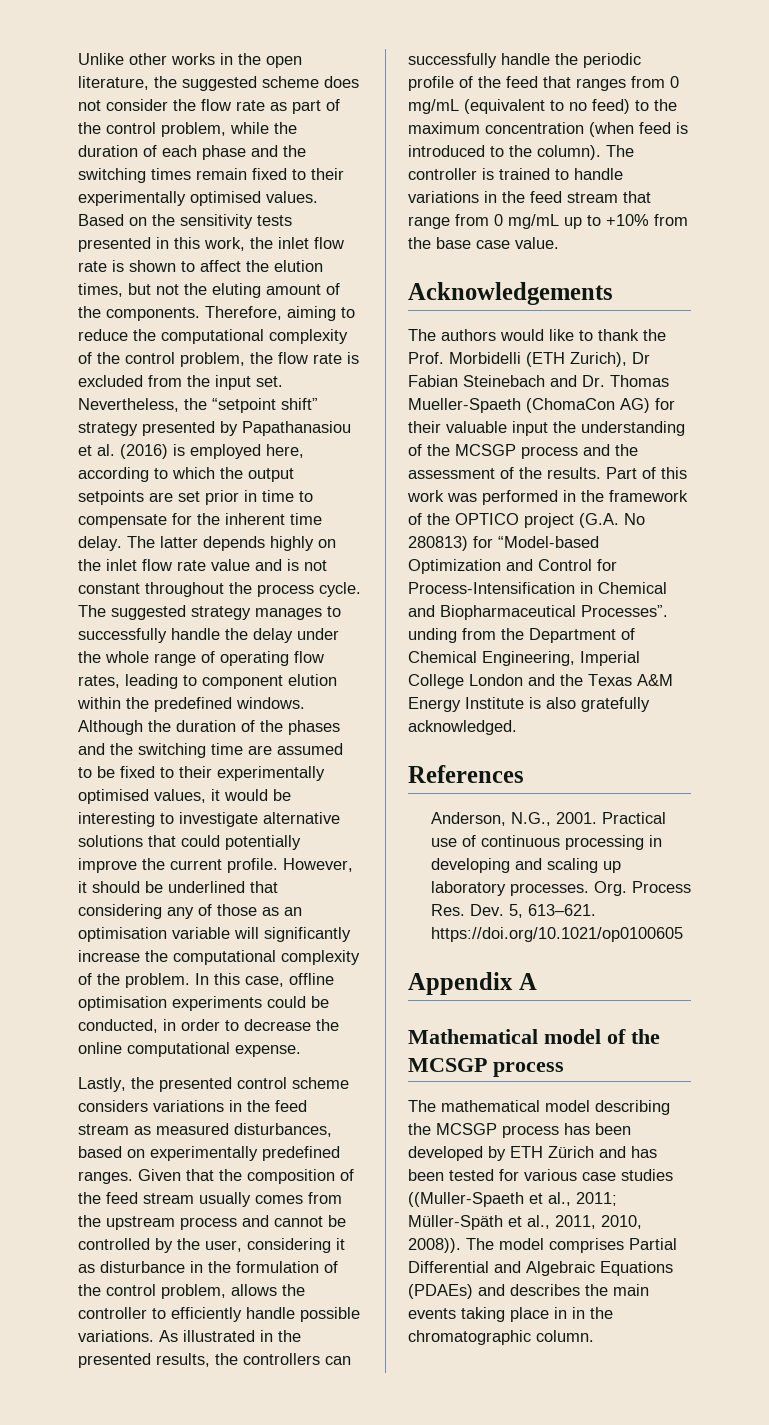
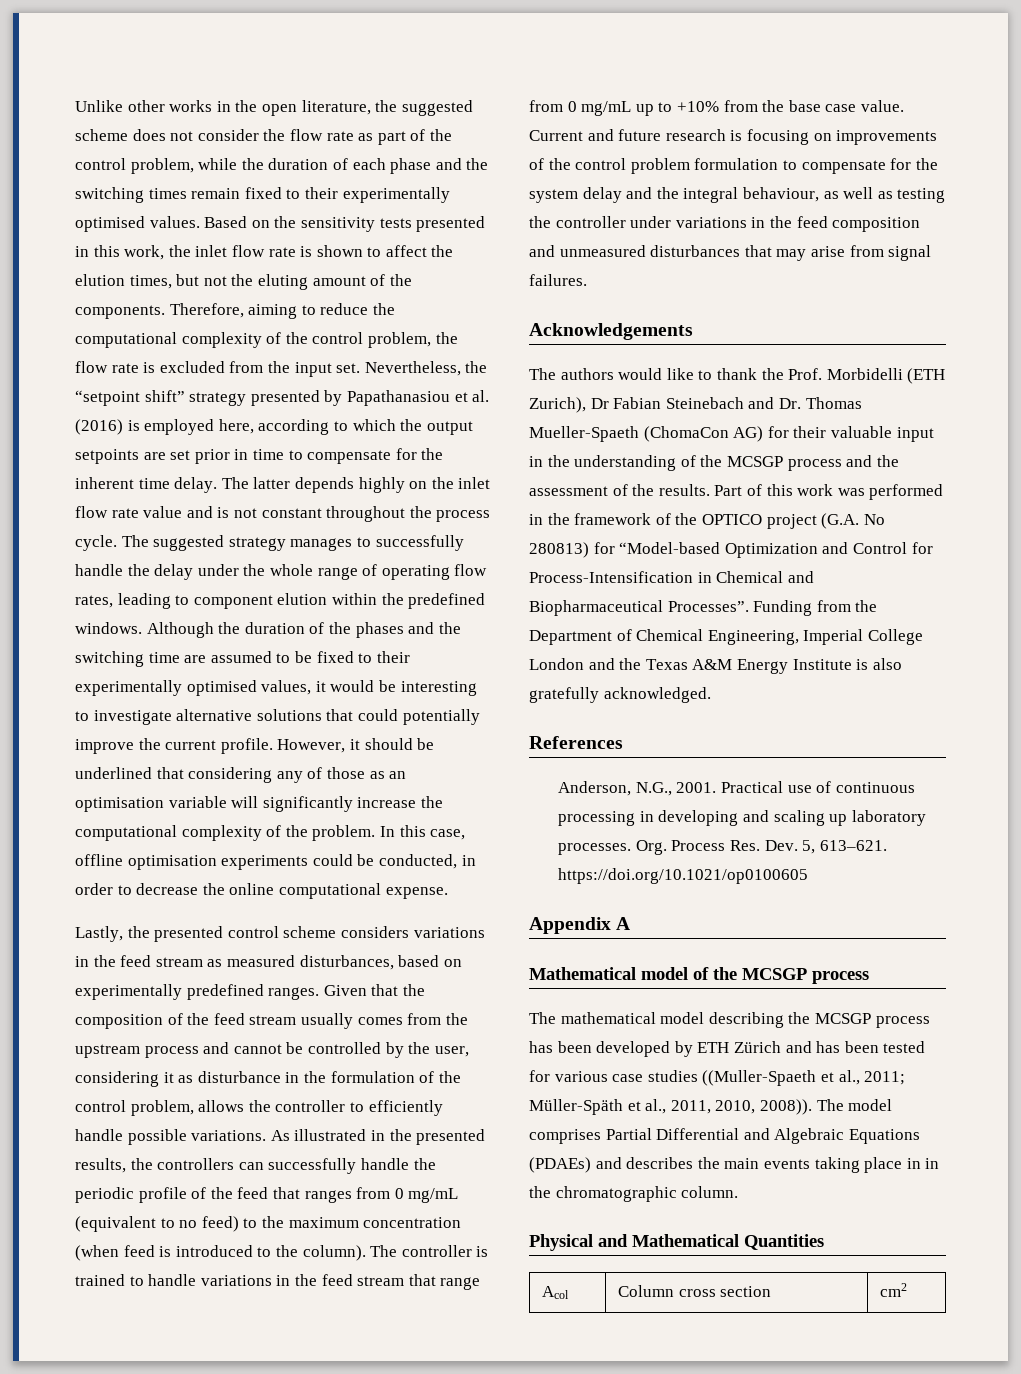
(559, 243) none -> [529,129,938,145] [529,158,938,174] [529,187,946,203] [529,216,921,232] [529,245,932,261] [529,274,587,286] Current and future research is focusing on improvements of the control problem formulation to compensate for the system delay and the integral behaviour, as well as testing the controller under variations in the feed composition and unmeasured disturbances that may arise from signal failures.
(548, 428) none -> [529,456,543,467] in
[408,628,457,643] unding -> [753,600,813,616] Funding
(594, 1336) none -> [529,1234,824,1251] [542,1286,570,1299] [618,1285,772,1297] [880,1283,908,1297] // Physical and Mathematical Quantities // Acol | Column cross section | cm2

